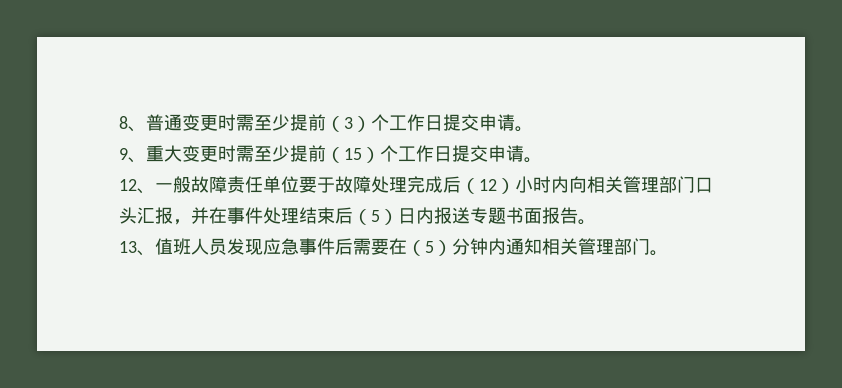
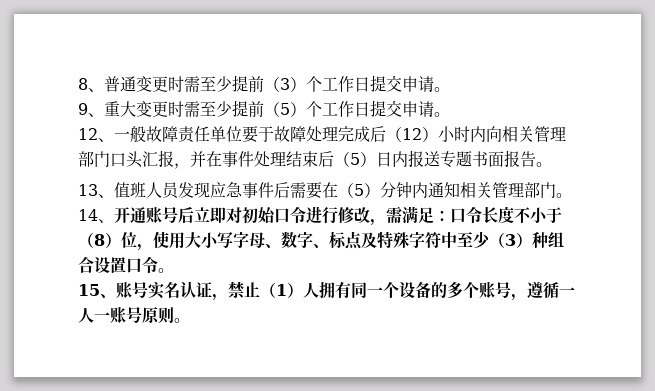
[344,148,362,160] 15 -> [280,103,290,115] 5
(668, 253) none -> [78,206,562,226] [78,231,564,251] [78,256,174,274] [78,281,575,301] [78,307,190,324] 14、开通账号后立即对初始口令进行修改，需满足：口令长度不小于（8）位，使用大小写字母、数字、标点及特殊字符中至少（3）种组合设置口令。 // 15、账号实名认证，禁止（1）人拥有同一个设备的多个账号，遵循一人一账号原则。

